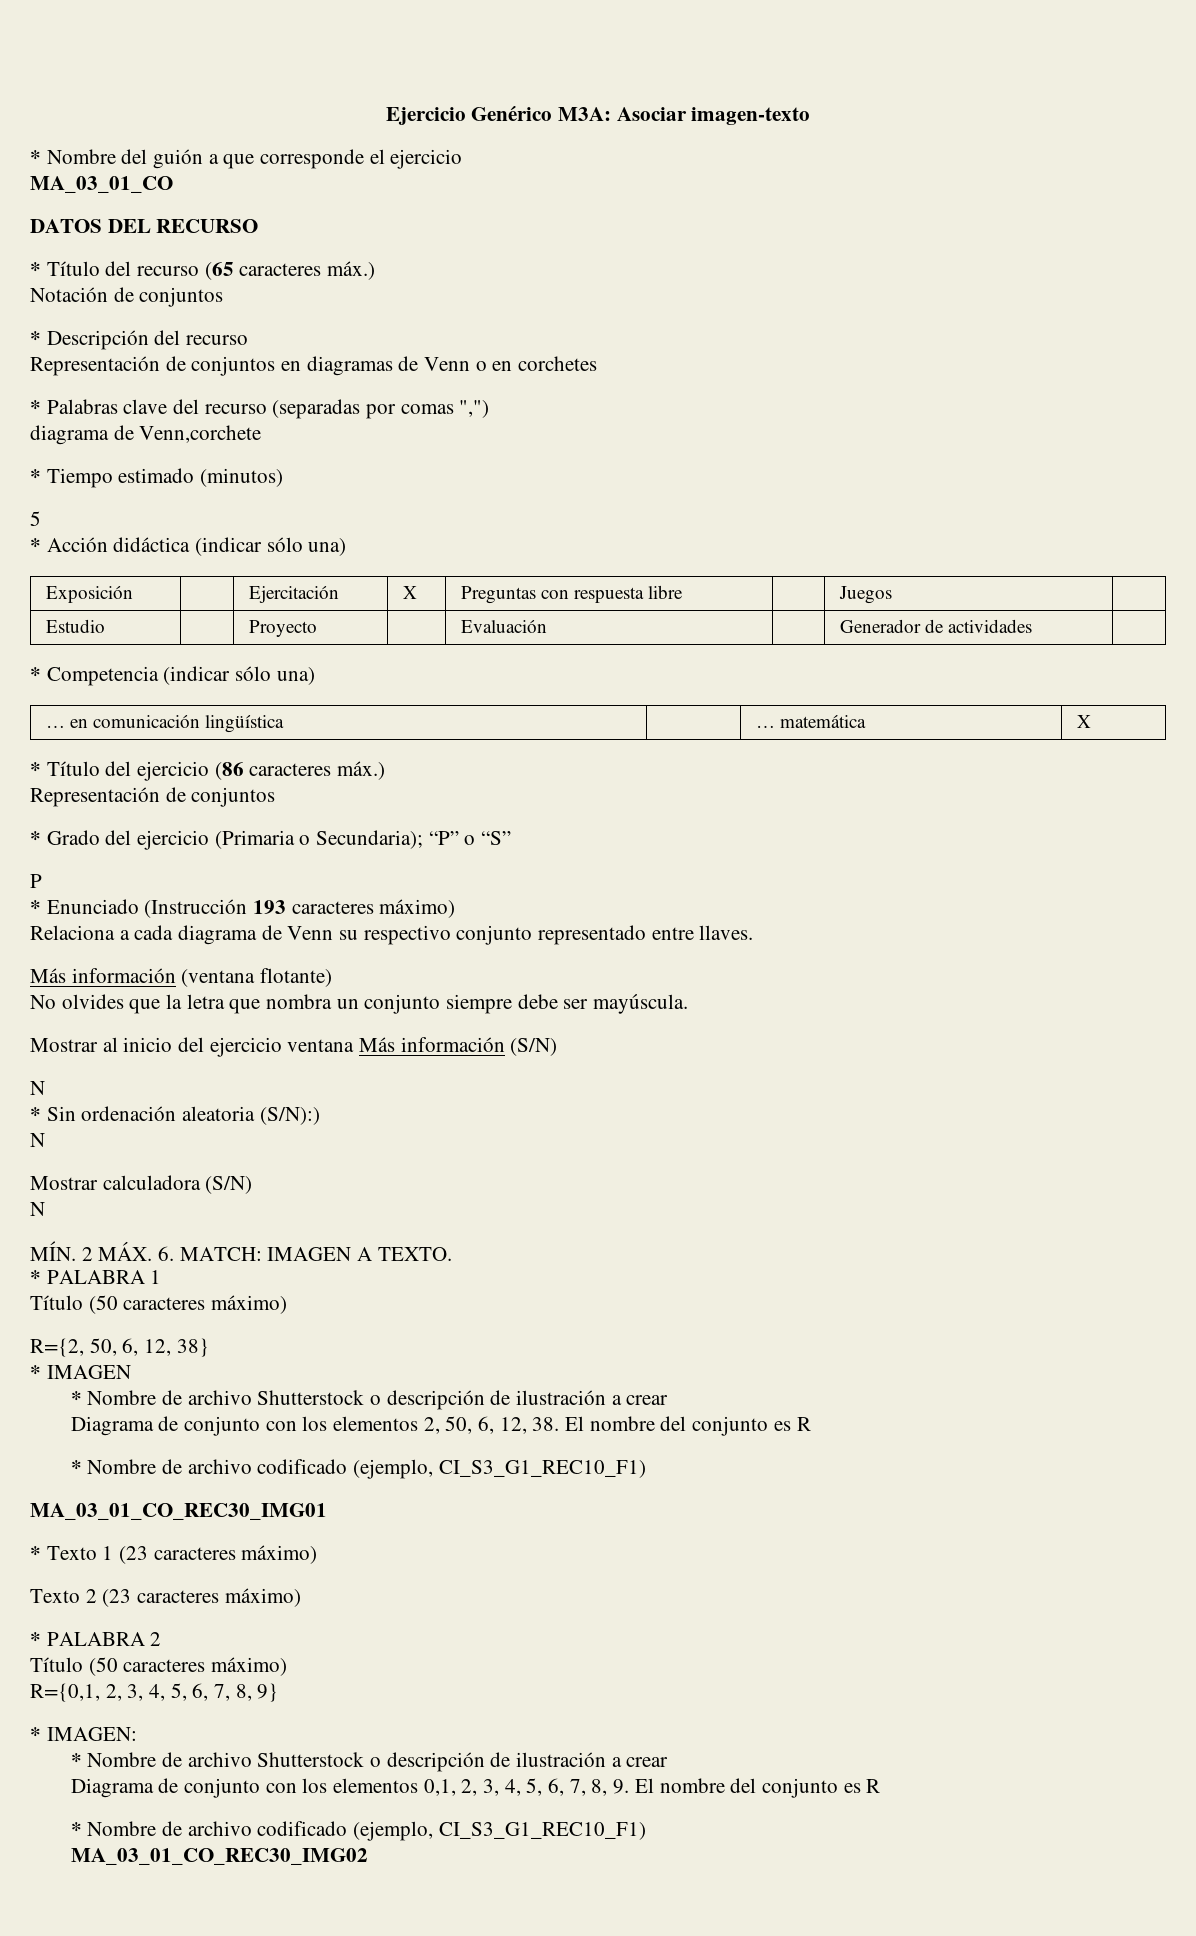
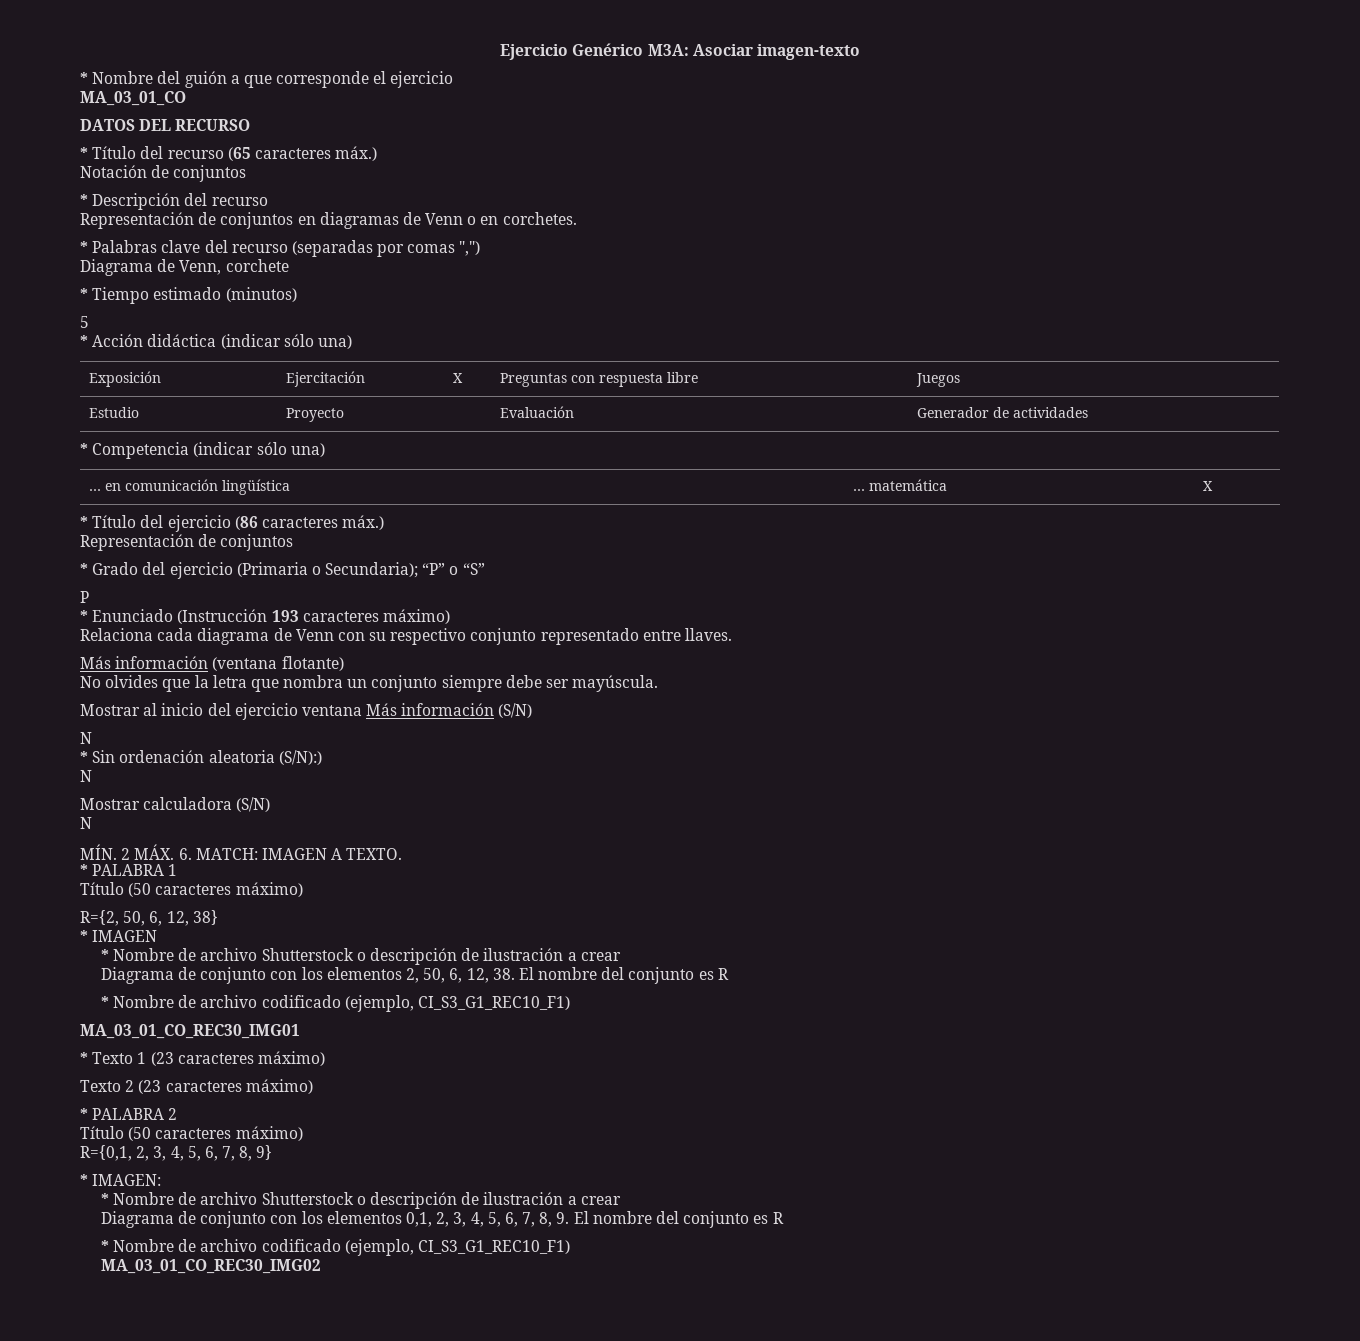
[518,356,598,371] corchetes -> [502,212,577,225] corchetes.
[30,425,262,445] diagrama de Venn,corchete -> [80,259,289,276] Diagrama de Venn, corchete
[119,930,130,940] a -> (153, 634) none
(334, 933) none -> [337,632,365,641] con

